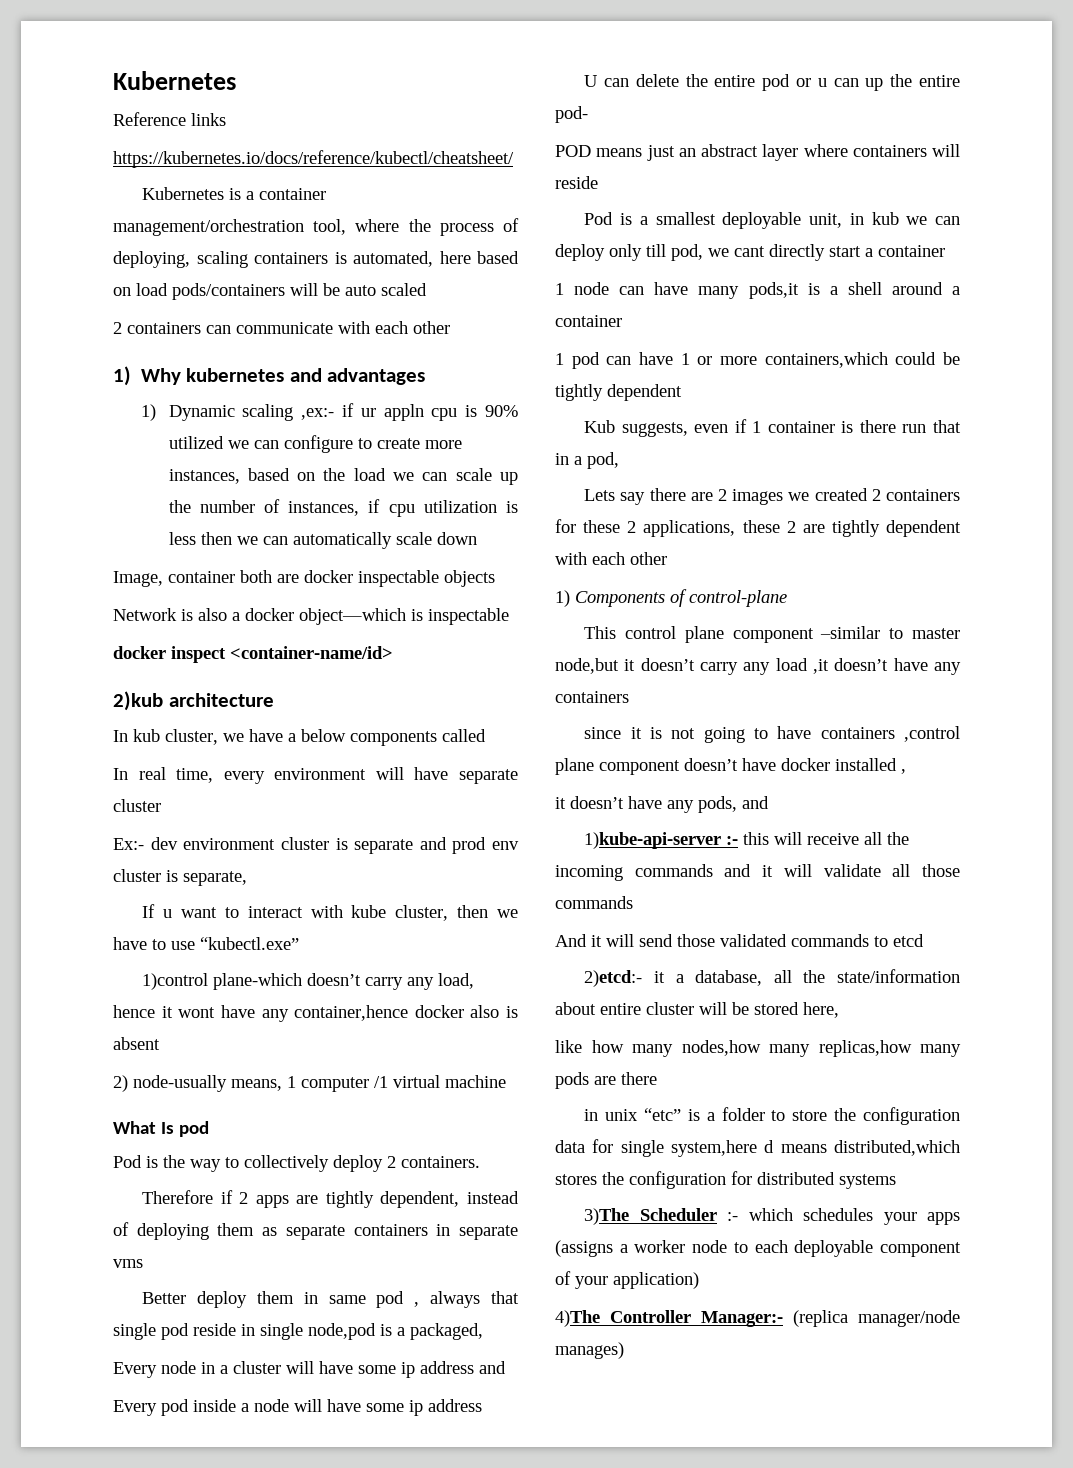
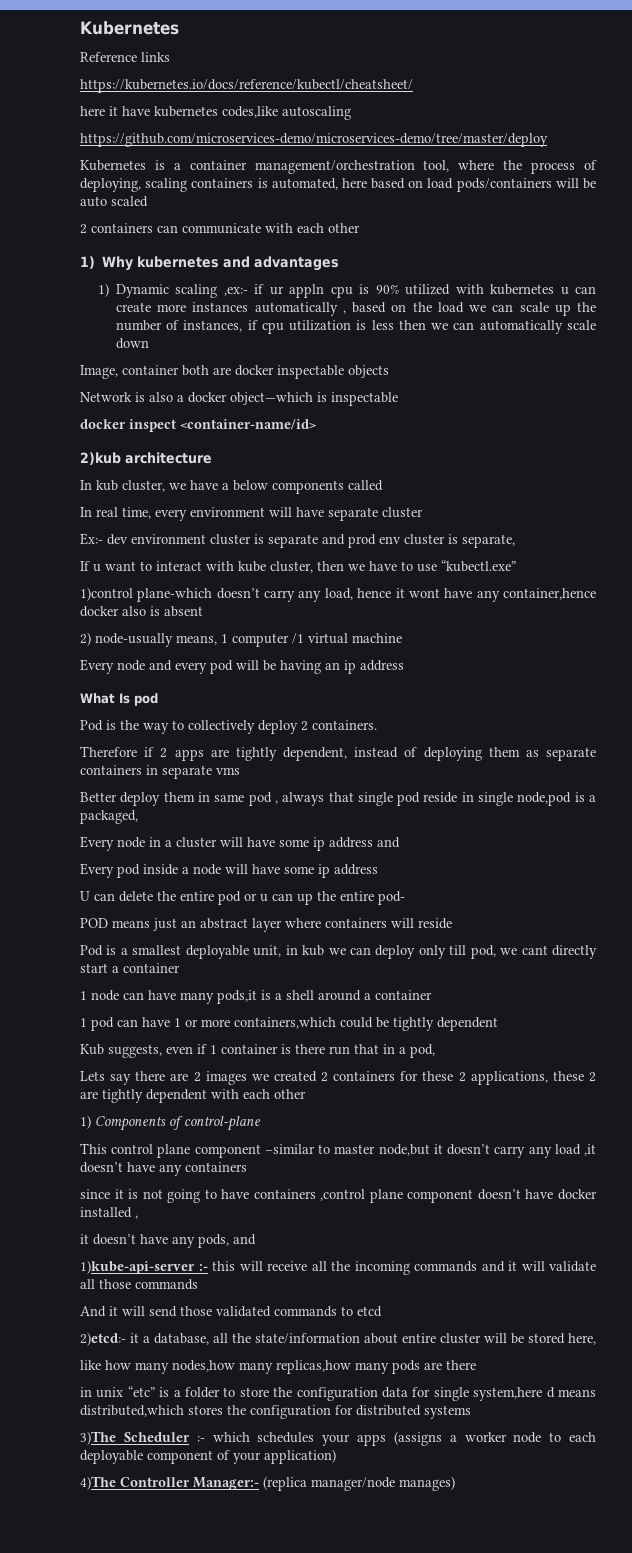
(514, 159) none -> [80,106,351,120] [80,133,548,147] // here it have kubernetes codes,like autoscaling // https://github.com/microservices-demo/microservices-demo/tree/master/deploy
[227,435,462,453] [168,469,240,484] we can configure to create more instances, -> [455,284,597,295] [115,302,346,316] with kubernetes u can create more instances automatically ,
(506, 1081) none -> [80,659,404,674] // Every node and every pod will be having an ip address

